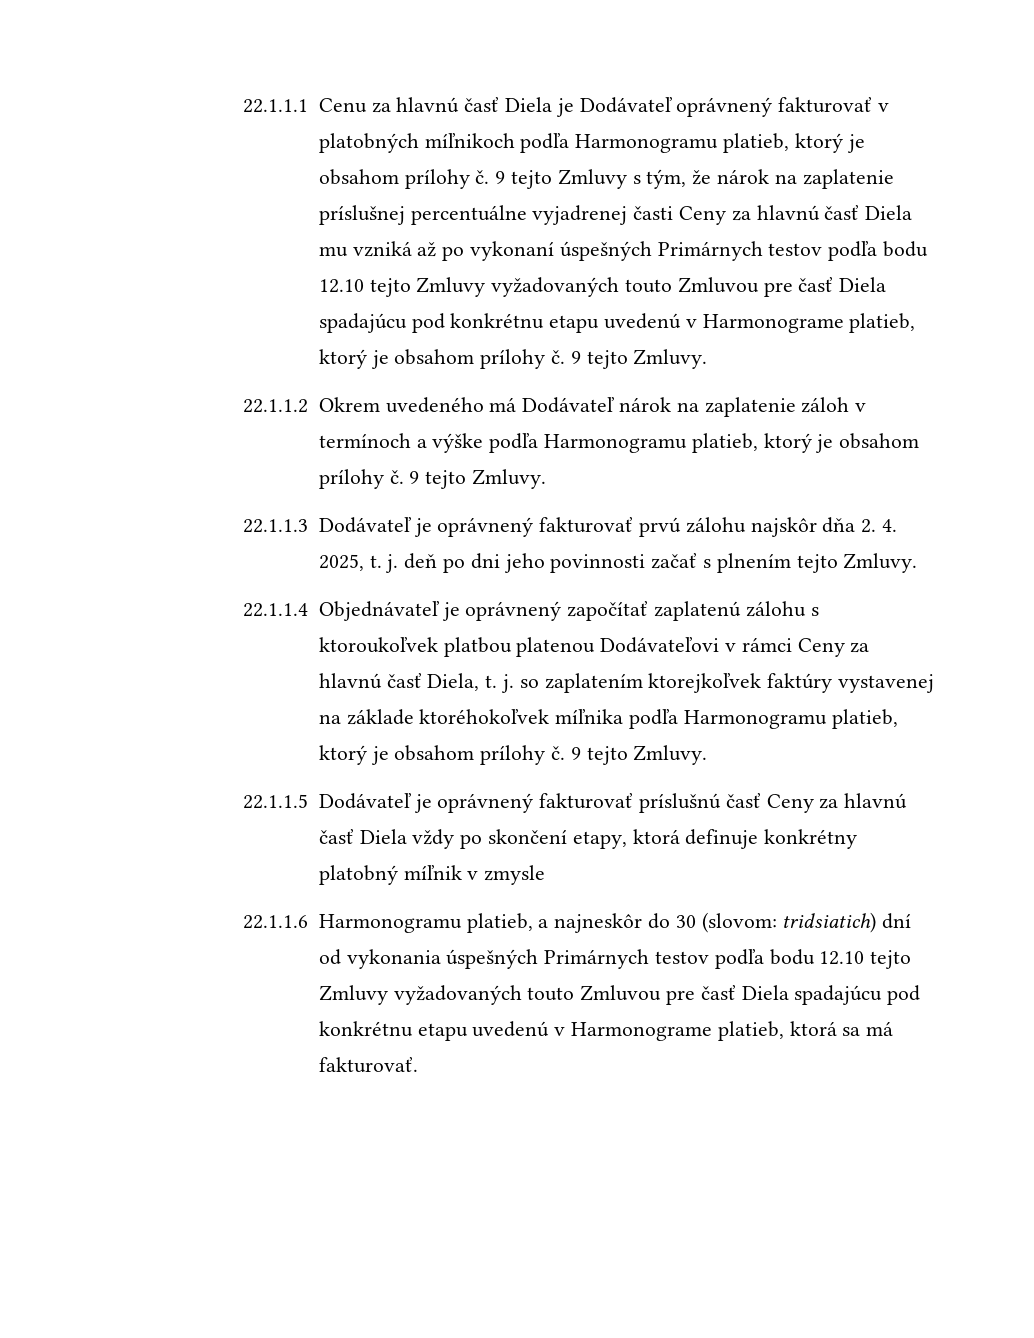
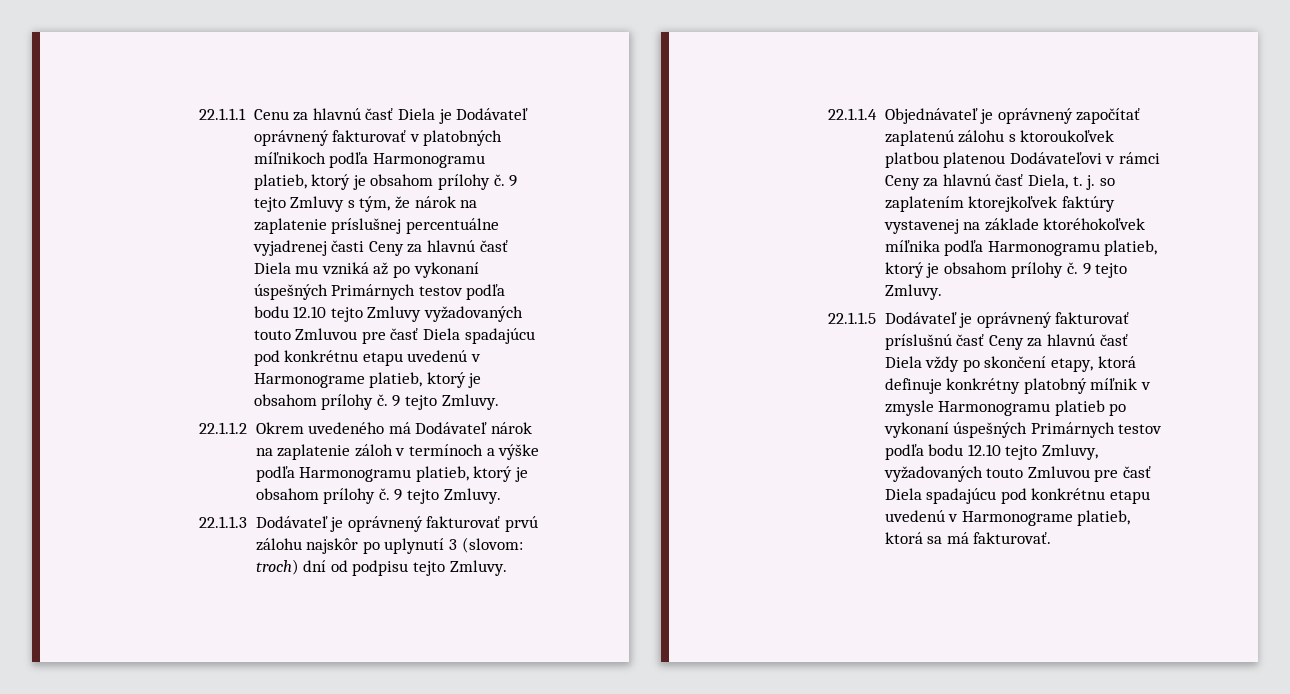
[822,517,898,533] [318,553,791,573] dňa 2. 4. 2025, t. j. deň po dni jeho povinnosti začať s plnením -> [362,537,523,554] [255,559,409,576] po uplynutí 3 (slovom: troch) dní od podpisu
[243,912,912,933] [318,949,912,969] [318,985,388,1005] // 22.1.1.6 Harmonogramu platieb, a najneskôr do 30 (slovom: tridsiatich) dní od vykonania úspešných Primárnych testov podľa bodu 12.10 tejto Zmluvy -> [938,400,1127,416] [883,422,1163,438] [884,444,1098,460] Harmonogramu platieb po vykonaní úspešných Primárnych testov podľa bodu 12.10 tejto Zmluvy,

